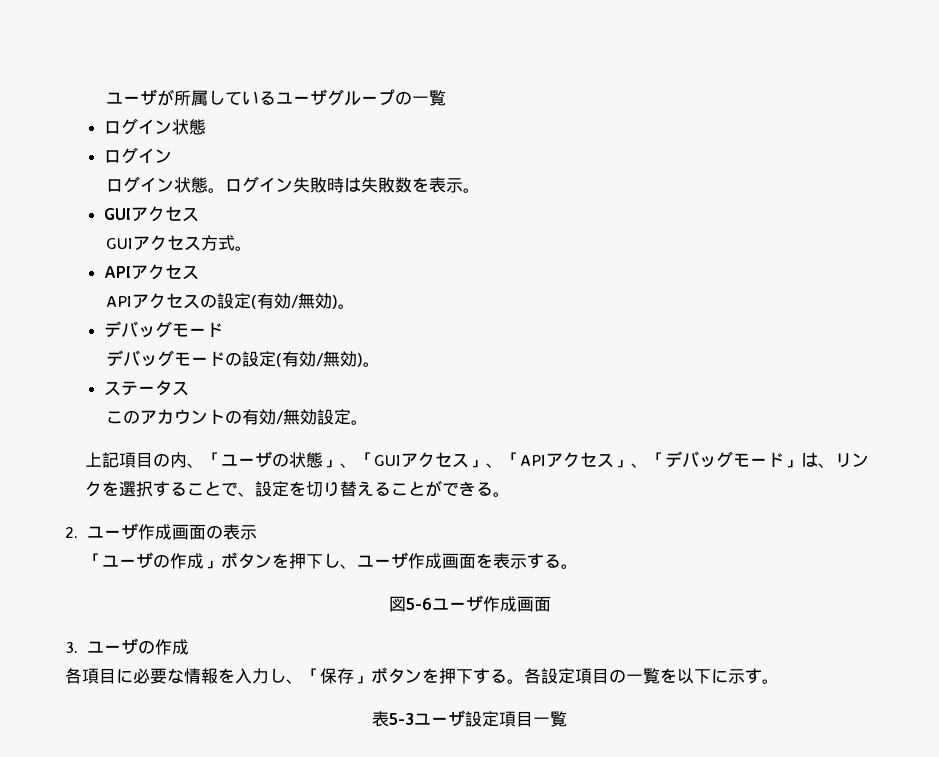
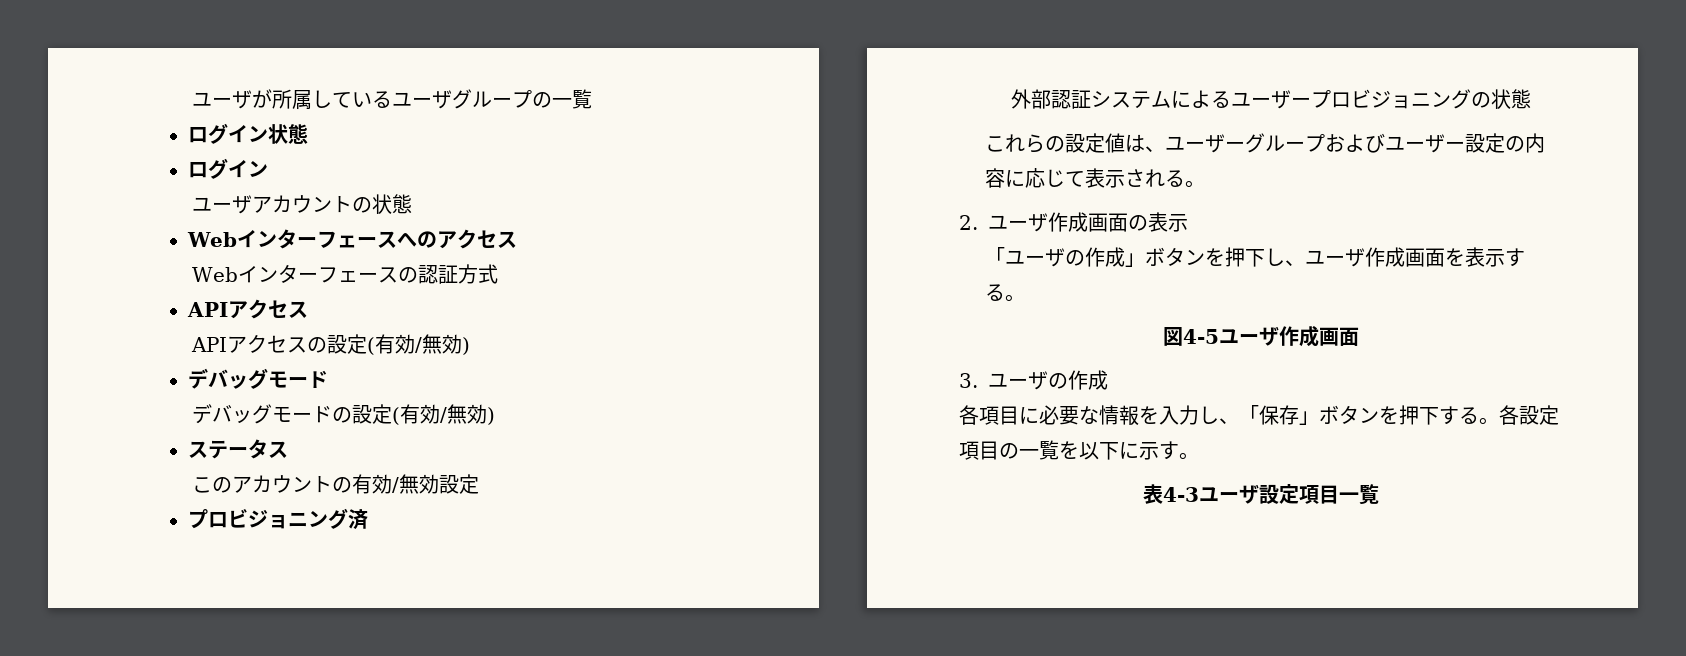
[105,176,480,193] [104,206,200,222] [105,235,201,251] ログイン状態。ログイン失敗時は失敗数を表示。 // GUIアクセス // GUIアクセス -> [192,194,413,214] [187,229,518,249] [192,264,459,284] ユーザアカウントの状態 // Webインターフェースへのアクセス // Webインターフェースの認証
[234,246,252,251] 。 -> (499, 274) none
[337,304,355,309] 。 -> (471, 346) none
[362,362,380,367] 。 -> (496, 416) none
[350,420,368,425] [85,451,870,468] [85,480,477,497] 。 // 上記項目の内、「ユーザの状態」、「GUIアクセス」、「APIアクセス」、「デバッグモード」は、リンクを選択することで、設定を切り替えることができ -> [188,508,369,530] [1011,89,1532,109] [985,133,1546,153] [985,168,1166,188] // プロビジョニング済 // 外部認証システムによるユーザープロビジョニングの状態 // これらの設定値は、ユーザーグループおよびユーザー設定の内容に応じて表示され
[405,598,432,610] 5-6 -> [1182,329,1219,344] 4-5
[389,713,414,725] 5-3 -> [1162,487,1199,502] 4-3

